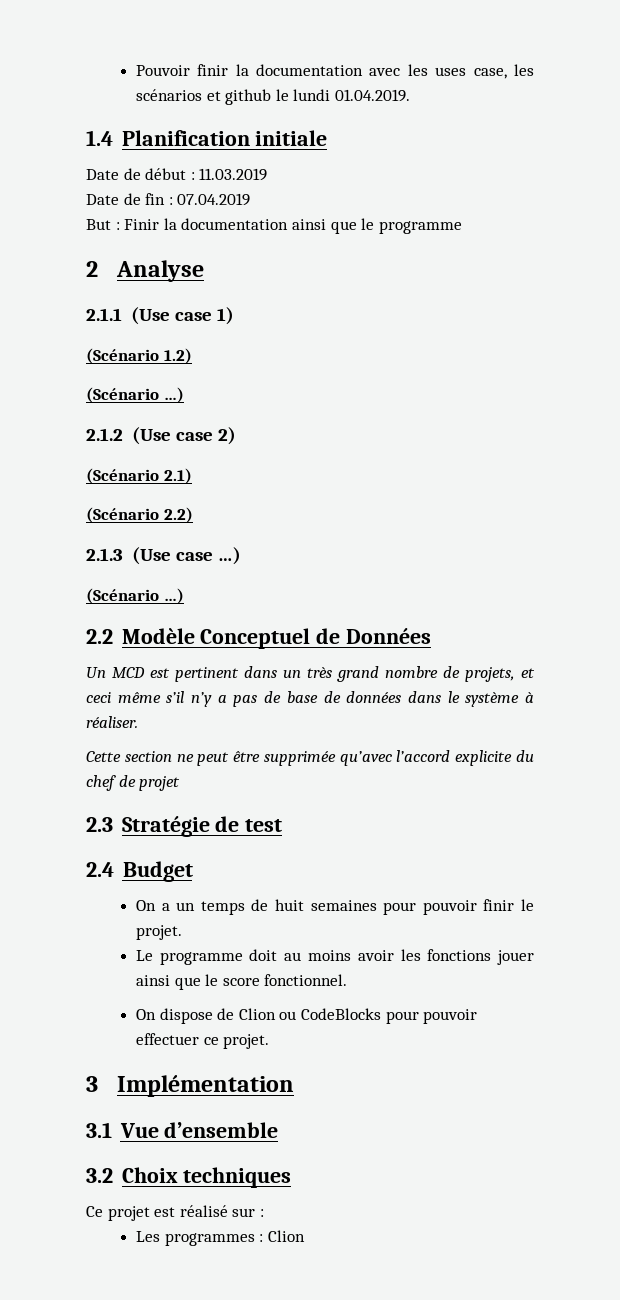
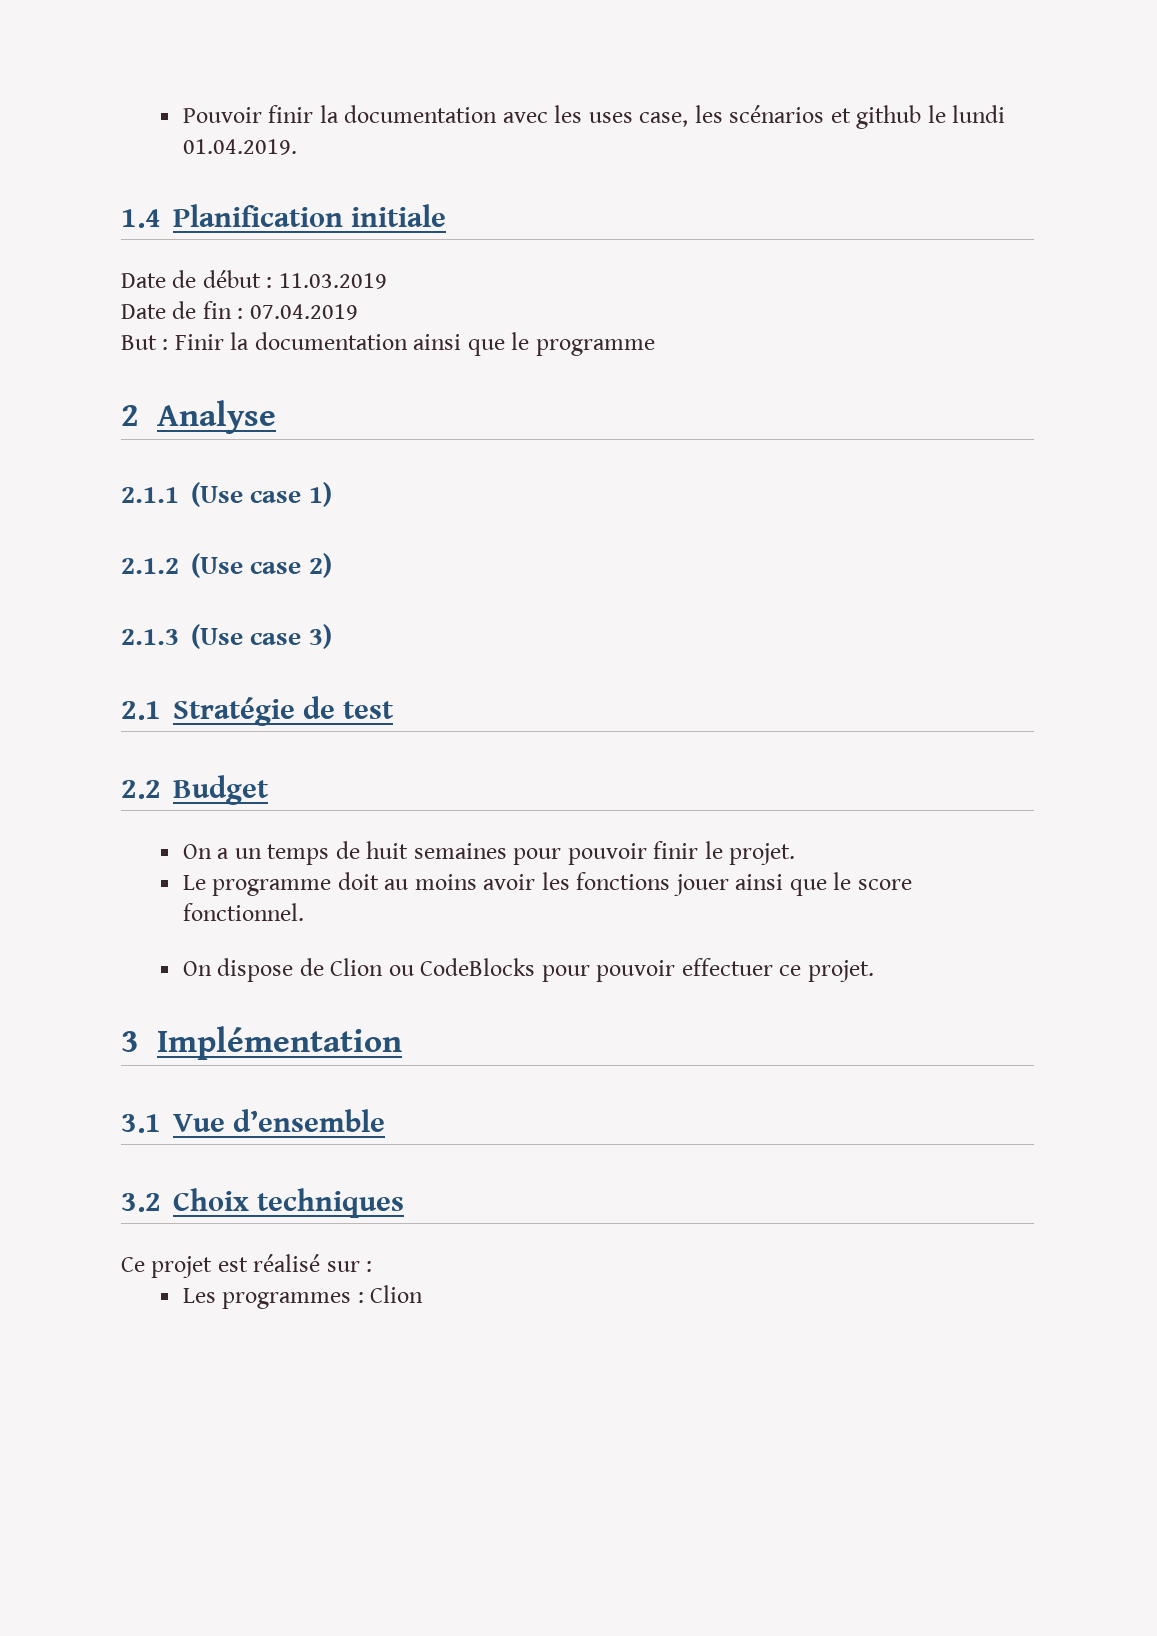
[86,348,192,364] [86,387,184,403] // (Scénario 1.2) // (Scénario …) -> (332, 494) none
[86,468,192,484] [86,507,193,523] // (Scénario 2.1) // (Scénario 2.2) -> (332, 565) none
[217,547,241,565] [86,588,184,604] [86,628,431,649] [86,666,535,682] [86,691,534,707] [86,716,138,728] [86,750,534,766] [86,775,181,791] [86,817,113,832] …) // (Scénario …) // 2.2 Modèle Conceptuel de Données // Un MCD est pertinent dans un très grand nombre de projets, et ceci même s’il n’y a pas de base de données dans le système à réaliser. // Cette section ne peut être supprimée qu’avec l’accord explicite du chef de projet // 2.3 -> [308,624,332,649] [121,701,161,720] 3) // 2.1
[86,862,114,877] 2.4 -> [121,780,161,799] 2.2

